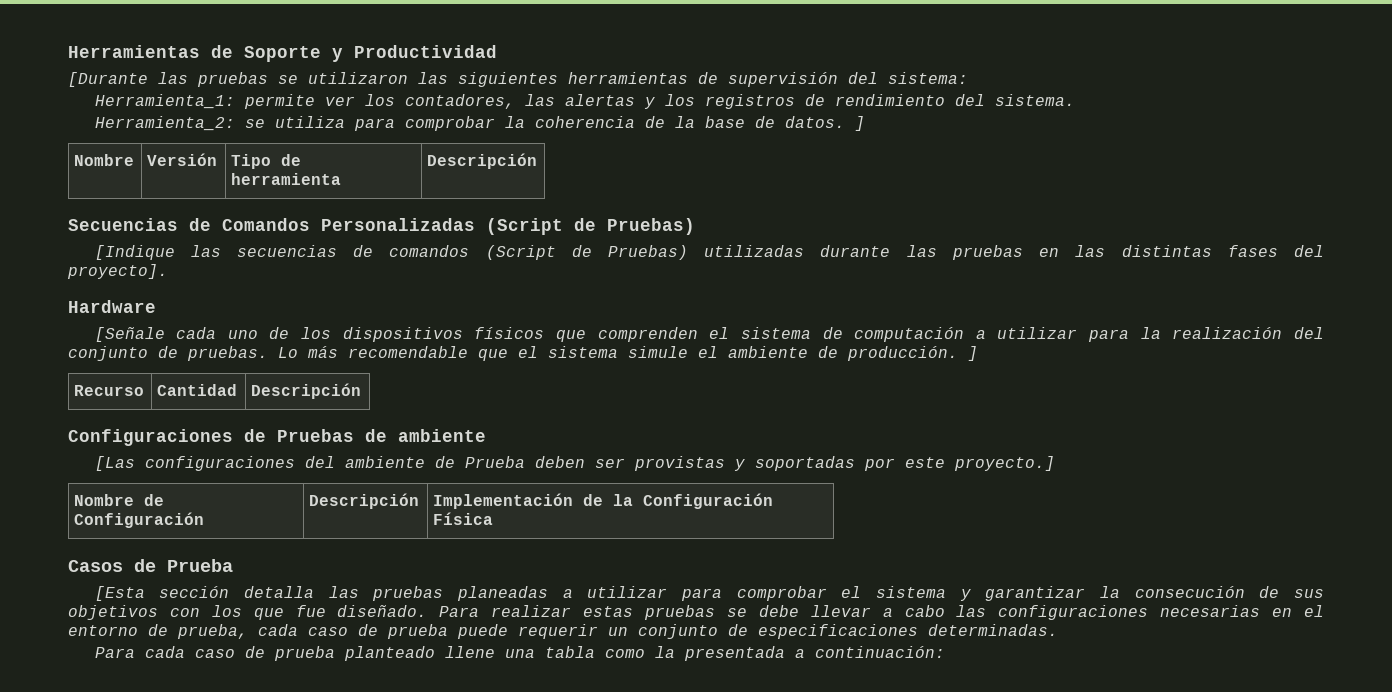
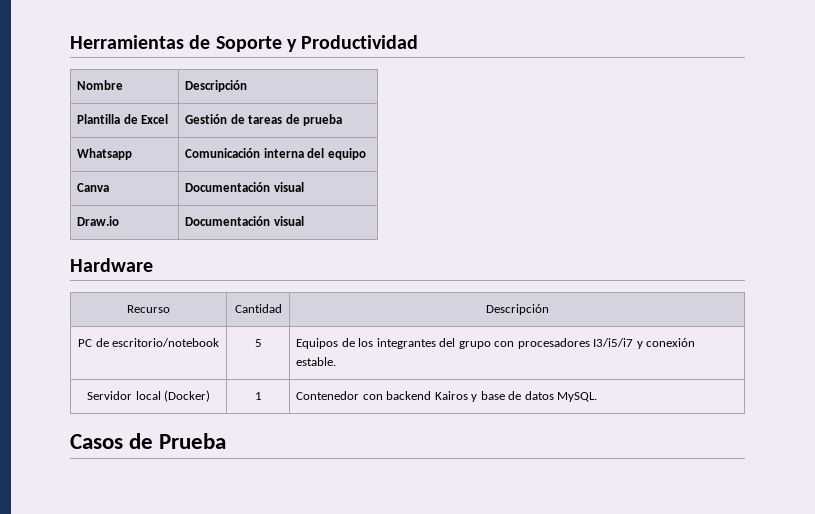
[68,72,968,87] [94,94,1075,109] [94,116,865,131] [74,154,135,166] [147,153,218,166] [231,154,302,169] [231,173,342,185] [427,153,538,169] [68,218,695,235] [94,245,1325,260] [67,264,168,279] [68,300,156,313] [94,327,1325,342] [68,346,978,361] [74,385,145,396] [157,384,238,396] [251,383,362,399] [68,429,486,446] [94,456,1055,471] [74,494,165,506] [74,512,205,528] [309,493,420,509] [433,493,774,509] [433,512,494,525] [68,559,233,572] [94,586,1324,601] [68,605,1325,620] [68,624,1058,639] [94,646,945,661] // [Durante las pruebas se utilizaron las siguientes herramientas de supervisión del sistema: // Herramienta_1: permite ver los contadores, las alertas y los registros de rendimiento del sistema. // Herramienta_2: se utiliza para comprobar la coherencia de la base de datos. ] // Nombre | Versión | Tipo de herramienta | Descripción // Secuencias de Comandos Personalizadas (Script de Pruebas) // [Indique las secuencias de comandos (Script de Pruebas) utilizadas durante las pruebas en las distintas fases del proyecto]. // Hardware // [Señale cada uno de los dispositivos físicos que comprenden el sistema de computación a utilizar para la realización del conjunto de pruebas. Lo más recomendable que el sistema simule el ambiente de producción. ] // Recurso | Cantidad | Descripción // Configuraciones de Pruebas de ambiente // [Las configuraciones del ambiente de Prueba deben ser provistas y soportadas por este proyecto.] // Nombre de Configuración | Descripción | Implementación de la Configuración Física // Casos de Prueba // [Esta sección detalla las pruebas planeadas a utilizar para comprobar el sistema y garantizar la consecución de sus objetivos con los que fue diseñado. Para realizar estas pruebas se debe llevar a cabo las configuraciones necesarias en el entorno de prueba, cada caso de prueba puede requerir un conjunto de especificaciones determinadas. // Para cada caso de prueba planteado llene una tabla como la presentada a continuación: -> [77,80,124,90] [185,80,248,92] [77,114,169,124] [185,114,343,126] [77,148,133,160] [185,148,366,160] [77,183,110,192] [185,182,304,192] [77,216,120,226] [185,216,304,226] [70,258,153,272] [127,305,170,313] [234,304,282,313] [485,304,549,315] [77,338,220,347] [254,339,262,347] [296,338,696,349] [296,357,337,366] [86,390,211,402] [254,392,262,400] [296,391,598,402] [70,433,227,449] // Nombre | Descripción // Plantilla de Excel | Gestión de tareas de prueba // Whatsapp | Comunicación interna del equipo // Canva | Documentación visual // Draw.io | Documentación visual // Hardware // Recurso | Cantidad | Descripción // PC de escritorio/notebook | 5 | Equipos de los integrantes del grupo con procesadores I3/i5/i7 y conexión estable. // Servidor local (Docker) | 1 | Contenedor con backend Kairos y base de datos MySQL. // Casos de Prueba

